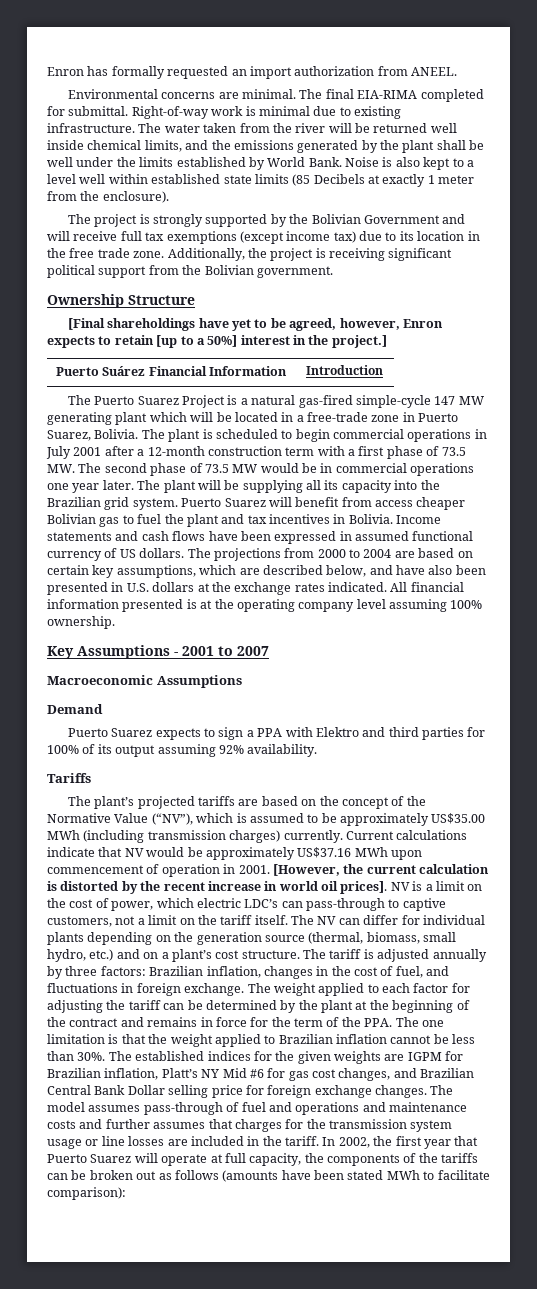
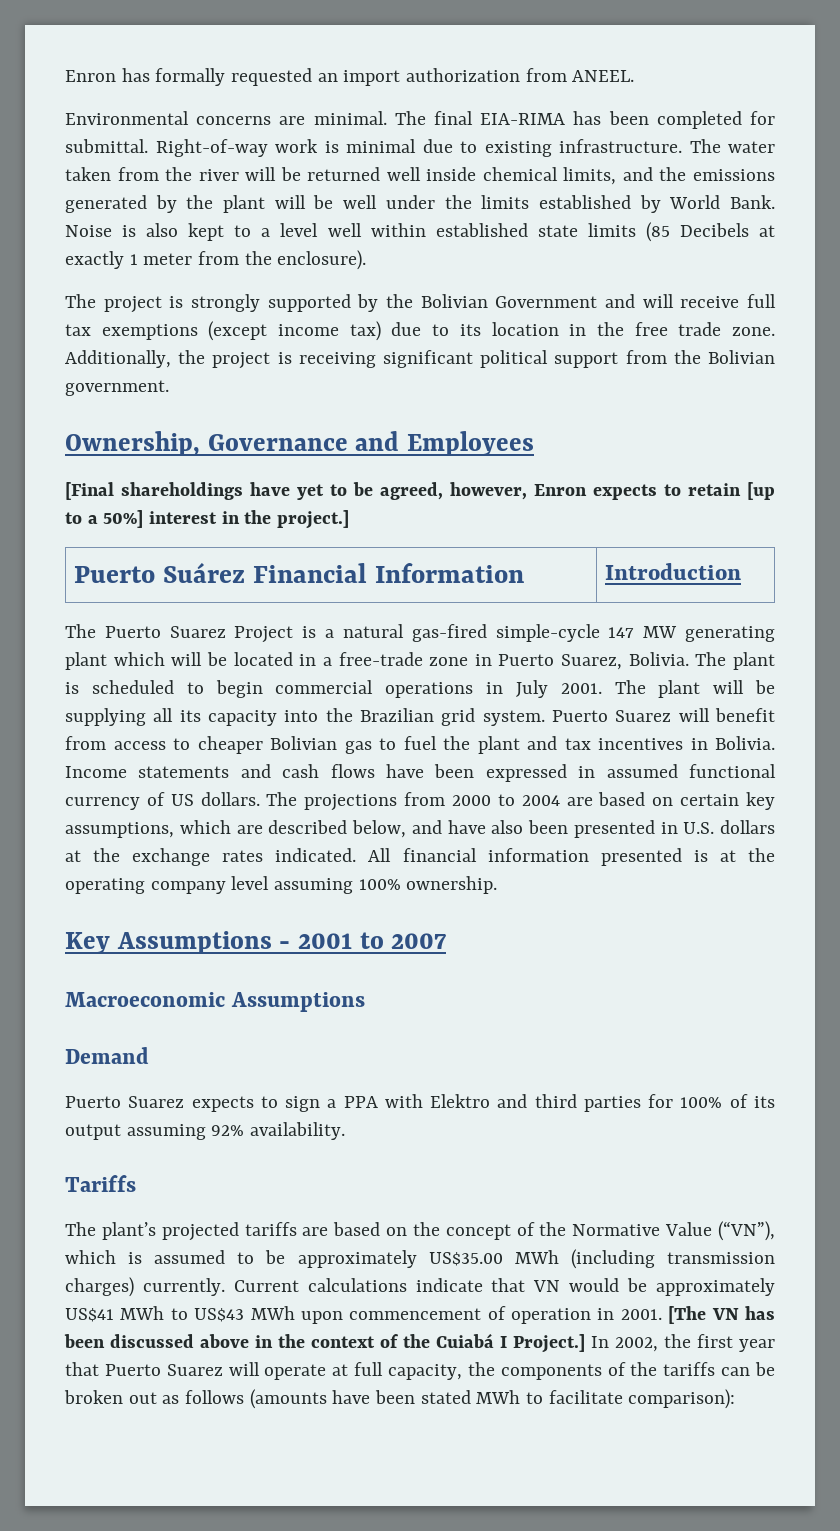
(418, 94) none -> [573,111,649,125] has been
[436,140,466,150] shall -> [274,195,306,209] will
[47,294,195,308] Ownership Structure -> [65,431,535,457] Ownership, Governance and Employees
[73,446,466,459] [47,463,475,476] [47,480,134,493] 2001 after a 12-month construction term with a first phase of 73.5 MW. The second phase of 73.5 MW would be in commercial operations one year later. -> [560,683,602,694] 2001.
(413, 503) none -> [173,738,190,750] to
[151,813,193,825] (“NV”), -> [718,1221,775,1241] (“VN”),
[124,848,144,857] NV -> [533,1280,561,1292] VN
[297,847,352,858] US$37.16 -> [65,1306,245,1322] US$41 MWh to US$43
[272,864,489,876] [47,881,483,894] [47,898,446,911] [47,915,485,927] [47,932,456,945] [47,949,487,962] [47,966,450,979] [47,983,470,996] [47,1000,470,1013] [47,1017,444,1027] [47,1034,476,1047] [47,1051,464,1064] [47,1068,475,1081] [47,1085,454,1098] [47,1102,467,1115] [47,1119,453,1132] [47,1136,319,1149] [However, the current calculation is distorted by the recent increase in world oil prices]. NV is a limit on the cost of power, which electric LDC’s can pass-through to captive customers, not a limit on the tariff itself. The NV can differ for individual plants depending on the generation source (thermal, biomass, small hydro, etc.) and on a plant’s cost structure. The tariff is adjusted annually by three factors: Brazilian inflation, changes in the cost of fuel, and fluctuations in foreign exchange. The weight applied to each factor for adjusting the tariff can be determined by the plant at the beginning of the contract and remains in force for the term of the PPA. The one limitation is that the weight applied to Brazilian inflation cannot be less than 30%. The established indices for the given weights are IGPM for Brazilian inflation, Platt’s NY Mid #6 for gas cost changes, and Brazilian Central Bank Dollar selling price for foreign exchange changes. The model assumes pass-through of fuel and operations and maintenance costs and further assumes that charges for the transmission system usage or line losses are included in the tariff. -> [668,1306,775,1324] [64,1333,585,1353] [The VN has been discussed above in the context of the Cuiabá I Project.]

